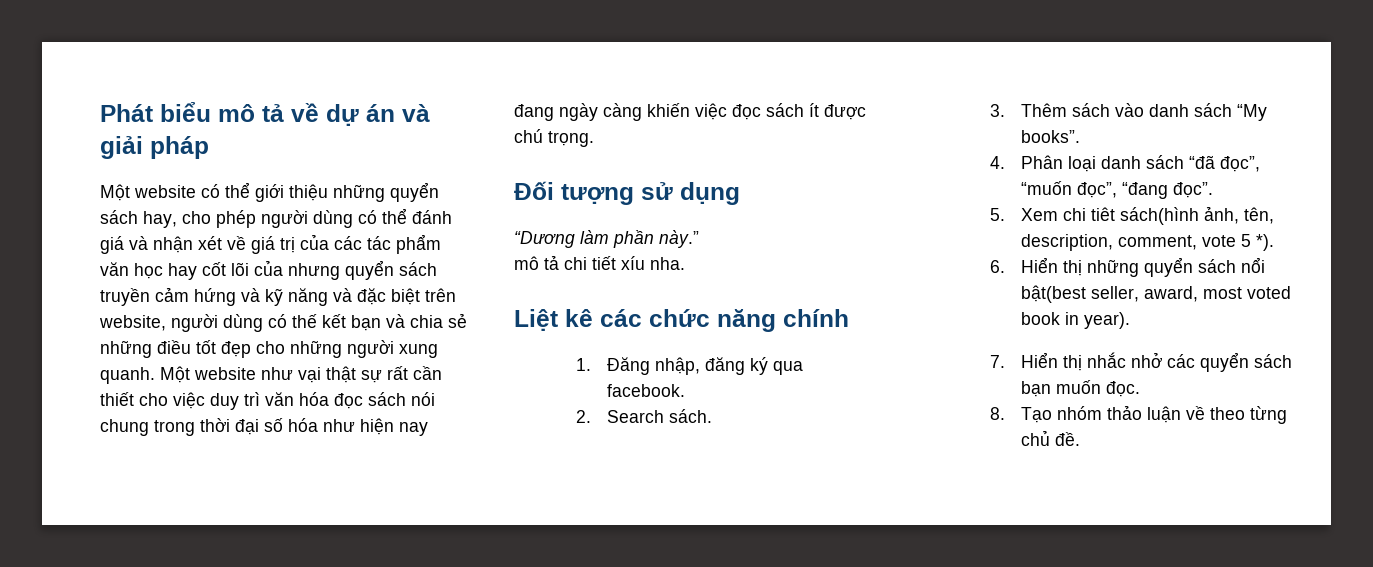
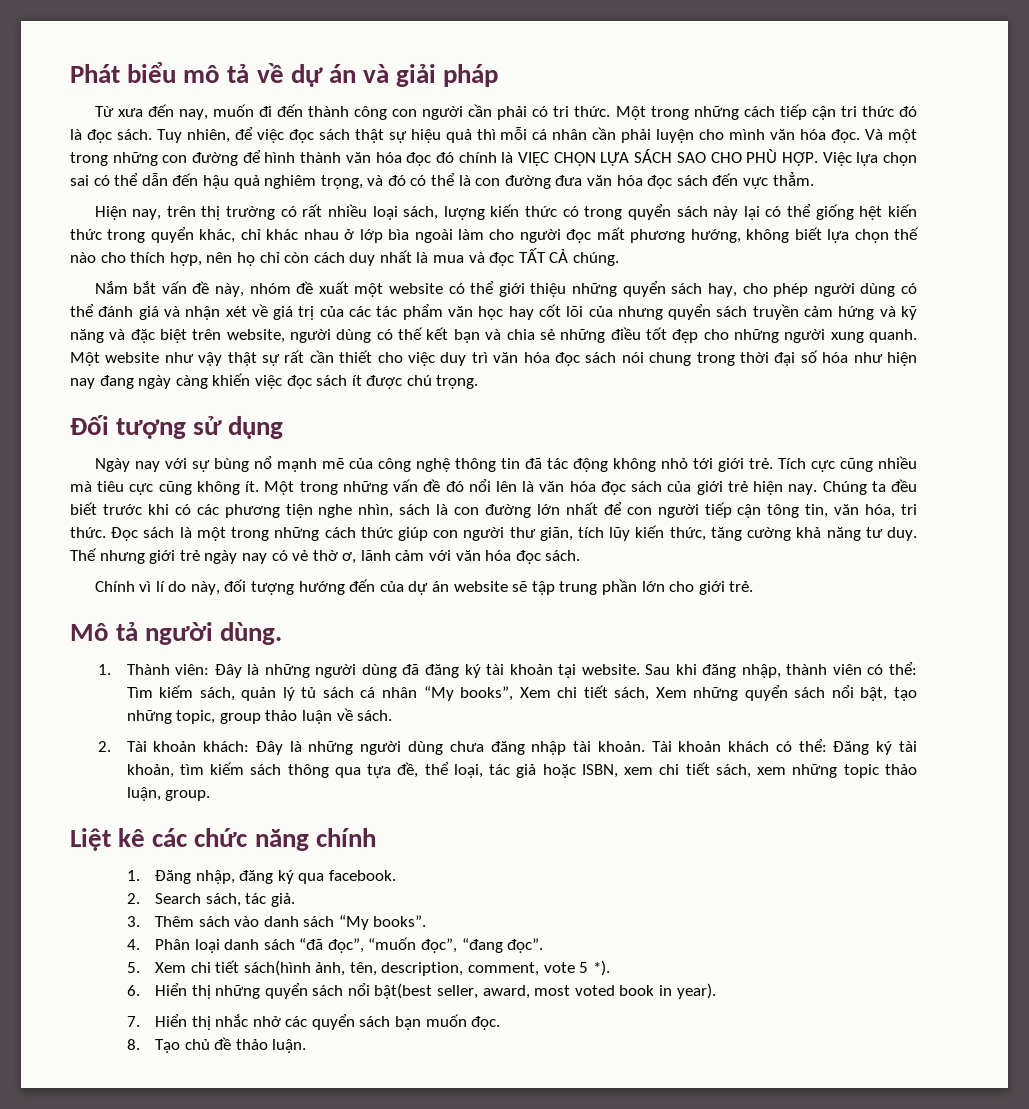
[100,184,130,201] Một -> [94,104,917,120] [70,127,917,143] [70,149,917,166] [70,172,814,189] [94,204,918,220] [70,227,920,243] [70,248,620,266] [94,281,384,297] Từ xưa đến nay, muốn đi đến thành công con người cần phải có tri thức. Một trong những cách tiếp cận tri thức đó là đọc sách. Tuy nhiên, để việc đọc sách thật sự hiệu quả thì mỗi cá nhân cần phải luyện cho mình văn hóa đọc. Và một trong những con đường để hình thành văn hóa đọc đó chính là VIỆC CHỌN LỰA SÁCH SAO CHO PHÙ HỢP. Việc lựa chọn sai có thể dẫn đến hậu quả nghiêm trọng, và đó có thể là con đường đưa văn hóa đọc sách đến vực thẳm. // Hiện nay, trên thị trường có rất nhiều loại sách, lượng kiến thức có trong quyển sách này lại có thể giống hệt kiến thức trong quyển khác, chỉ khác nhau ở lớp bìa ngoài làm cho người đọc mất phương hướng, không biết lựa chọn thế nào cho thích hợp, nên họ chỉ còn cách duy nhất là mua và đọc TẤT CẢ chúng. // Nắm bắt vấn đề này, nhóm đề xuất một
[298,367,321,383] vại -> [198,352,223,366] vậy
[514,230,699,248] [514,255,685,270] “Dương làm phần này.” // mô tả chi tiết xíu nha. -> [94,456,918,472] [70,479,918,495] [70,502,917,518] [70,525,918,541] [70,548,581,564] [94,579,754,595] [70,622,283,645] [98,662,918,678] [126,685,918,701] [126,708,393,724] [98,739,918,755] [126,762,917,778] [126,787,211,801] Ngày nay với sự bùng nổ mạnh mẽ của công nghệ thông tin đã tác động không nhỏ tới giới trẻ. Tích cực cũng nhiều mà tiêu cực cũng không ít. Một trong những vấn đề đó nổi lên là văn hóa đọc sách của giới trẻ hiện nay. Chúng ta đều biết trước khi có các phương tiện nghe nhìn, sách là con đường lớn nhất để con người tiếp cận tông tin, văn hóa, tri thức. Đọc sách là một trong những cách thức giúp con người thư giãn, tích lũy kiến thức, tăng cường khả năng tư duy. Thế nhưng giới trẻ ngày nay có vẻ thờ ơ, lãnh cảm với văn hóa đọc sách. // Chính vì lí do này, đối tượng hướng đến của dự án website sẽ tập trung phần lớn cho giới trẻ. // Mô tả người dùng. // 1. Thành viên: Đây là những người dùng đã đăng ký tài khoản tại website. Sau khi đăng nhập, thành viên có thể: Tìm kiếm sách, quản lý tủ sách cá nhân “My books”, Xem chi tiết sách, Xem những quyển sách nổi bật, tạo những topic, group thảo luận về sách. // 2. Tài khoản khách: Đây là những người dùng chưa đăng nhập tài khoản. Tài khoản khách có thể: Đăng ký tài khoản, tìm kiếm sách thông qua tựa đề, thể loại, tác giả hoặc ISBN, xem chi tiết sách, xem những topic thảo luận, group.
[668,409,712,423] sách. -> [205,893,295,907] sách, tác giả.
[1090,207,1115,221] tiêt -> [215,960,240,973] tiết
[1056,405,1287,424] [1020,430,1080,446] nhóm thảo luận về theo từng chủ đề. -> [184,1037,307,1053] chủ đề thảo luận.

